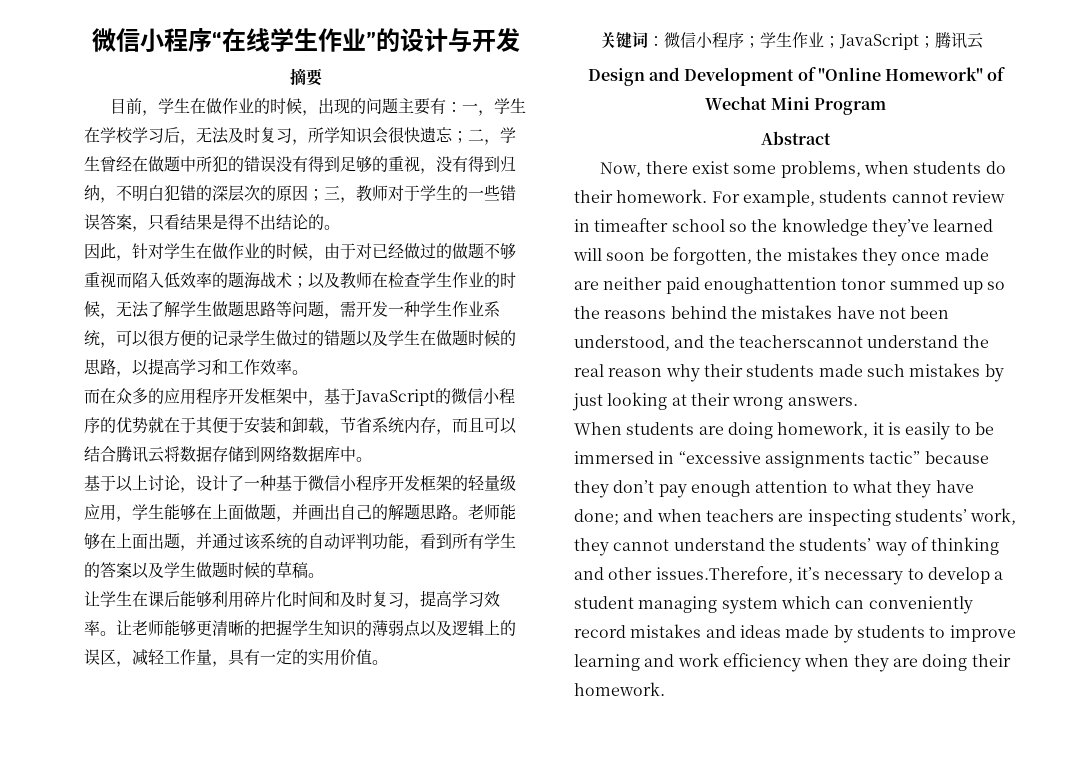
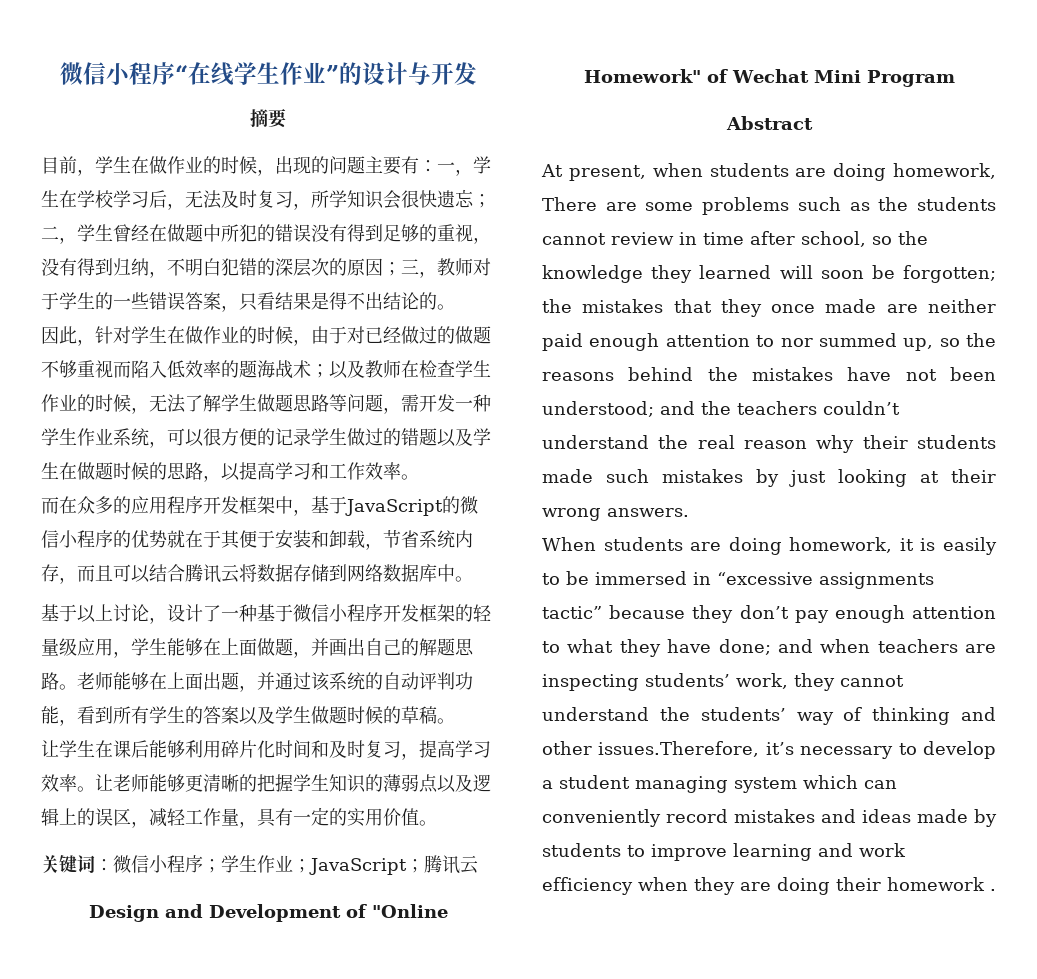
[600,161,1006,178] [574,189,815,207] Now, there exist some problems, when students do their homework. For example, -> [541,163,996,181] [542,197,909,215] At present, when students are doing homework, There are some problems such as the
[594,218,725,232] timeafter school -> [703,231,866,247] time after school,
[871,219,929,237] they’ve -> [651,265,693,283] they
[672,247,858,265] forgotten, the mistakes -> [903,265,996,283] [542,299,712,313] forgotten; the mistakes that
[703,277,983,294] enoughattention tonor summed up -> [589,333,934,351] enough attention to nor summed up,
[574,335,670,351] understood, -> [542,401,654,417] understood;
[738,335,863,348] teacherscannot -> [737,401,900,415] teachers couldn’t
[574,682,665,696] homework. -> [887,877,996,891] homework .

